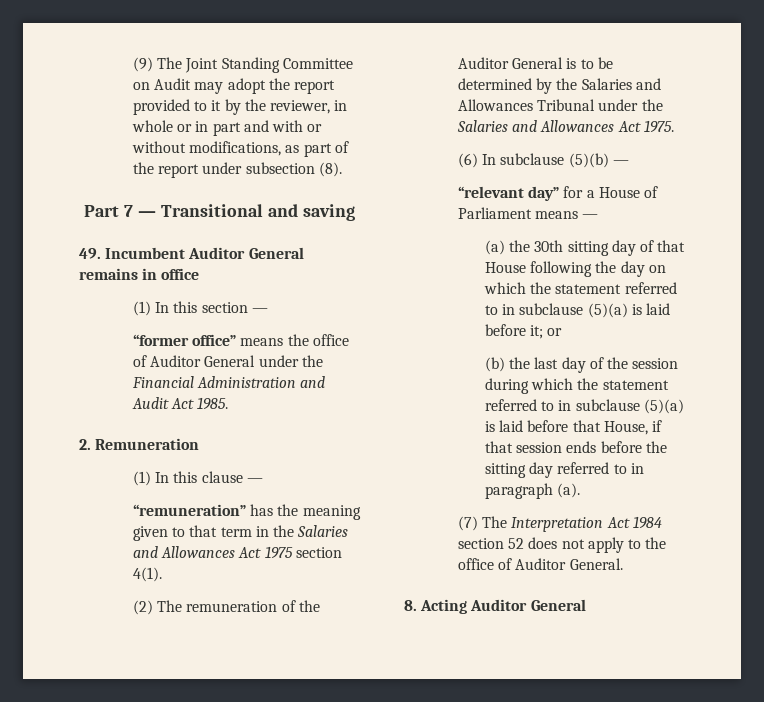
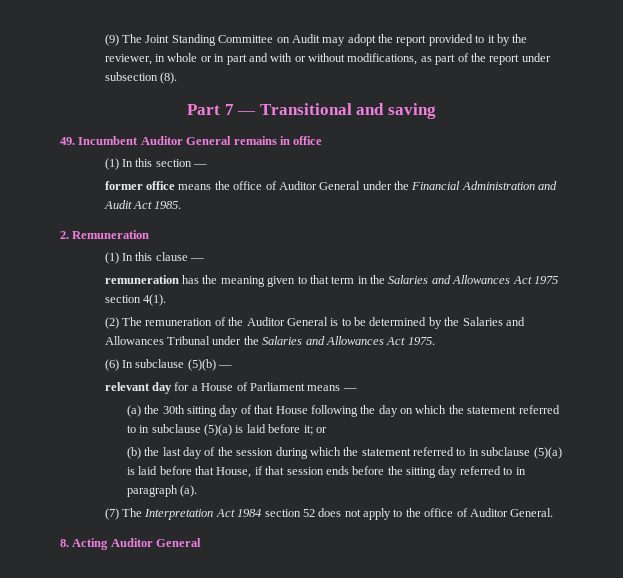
[133,334,237,346] “former office” -> [104,181,176,190] former office
[133,504,247,516] “remuneration” -> [104,275,179,284] remuneration
[458,186,560,201] “relevant day” -> [104,382,173,394] relevant day

